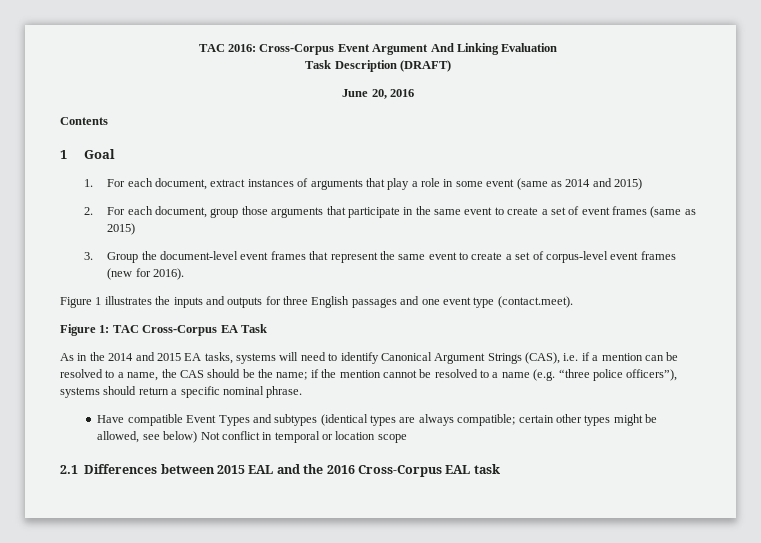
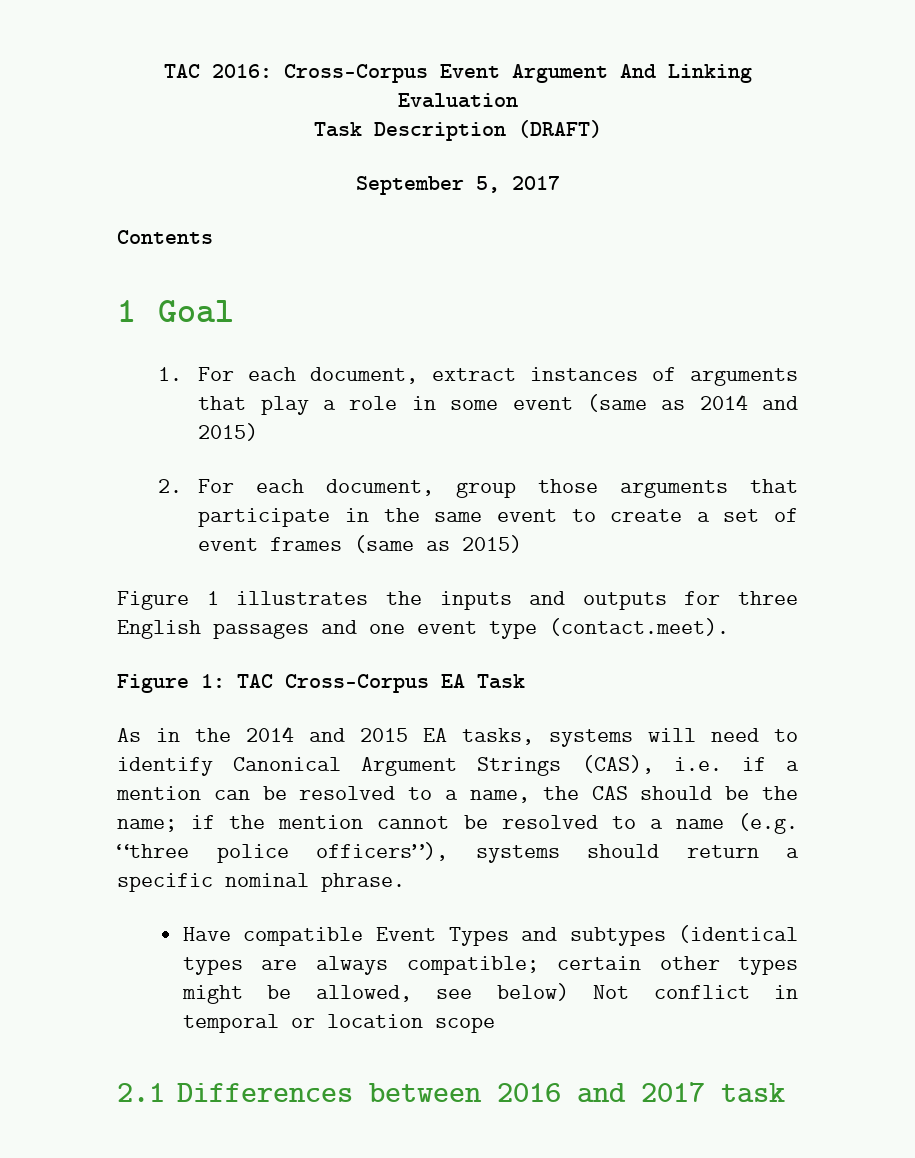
[342,89,414,99] June 20, 2016 -> [355,176,560,195] September 5, 2017
[83,251,676,263] [107,268,185,280] // 3. Group the document-level event frames that represent the same event to create a set of corpus-level event frames (new for 2016). -> (523, 544) none
[217,464,471,477] 2015 EAL and the 2016 Cross-Corpus EAL -> [496,1082,705,1103] 2016 and 2017

